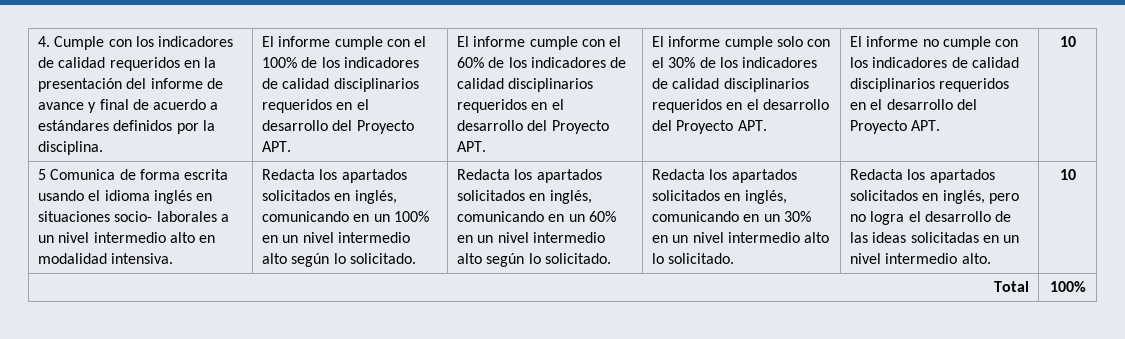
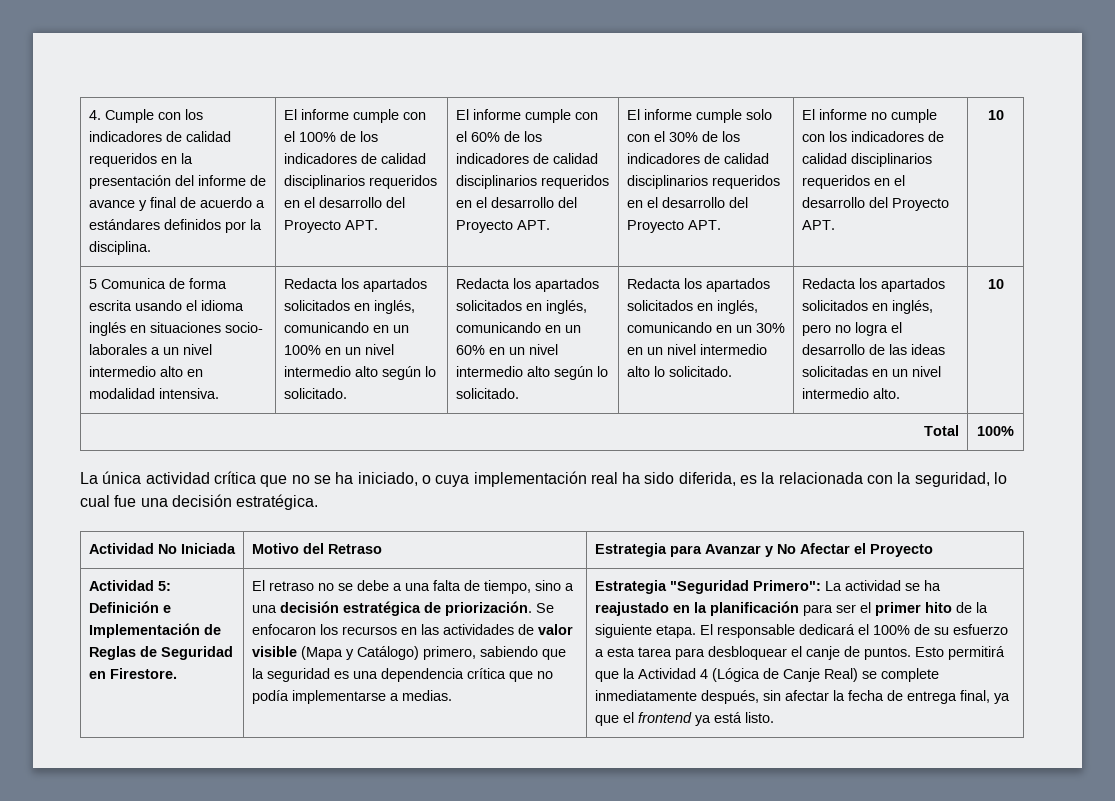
(1086, 286) none -> [80,471,1008,487] [80,494,319,510] [88,543,236,554] [251,543,382,554] [594,543,933,557] [88,580,171,591] [88,601,171,613] [88,623,221,638] [88,646,233,660] [88,668,177,679] [251,580,574,594] [251,601,554,616] [251,624,573,635] [251,646,566,660] [251,668,553,682] [251,690,452,704] [594,580,941,594] [594,601,988,616] [594,624,1008,638] [594,646,1005,660] [594,668,939,682] [594,690,1010,704] [594,712,774,726] // La única actividad crítica que no se ha iniciado, o cuya implementación real ha sido diferida, es la relacionada con la seguridad, lo cual fue una decisión estratégica. // Actividad No Iniciada | Motivo del Retraso | Estrategia para Avanzar y No Afectar el Proyecto // Actividad 5: Definición e Implementación de Reglas de Seguridad en Firestore. | El retraso no se debe a una falta de tiempo, sino a una decisión estratégica de priorización. Se enfocaron los recursos en las actividades de valor visible (Mapa y Catálogo) primero, sabiendo que la seguridad es una dependencia crítica que no podía implementarse a medias. | Estrategia "Seguridad Primero": La actividad se ha reajustado en la planificación para ser el primer hito de la siguiente etapa. El responsable dedicará el 100% de su esfuerzo a esta tarea para desbloquear el canje de puntos. Esto permitirá que la Actividad 4 (Lógica de Canje Real) se complete inmediatamente después, sin afectar la fecha de entrega final, ya que el frontend ya está listo.

